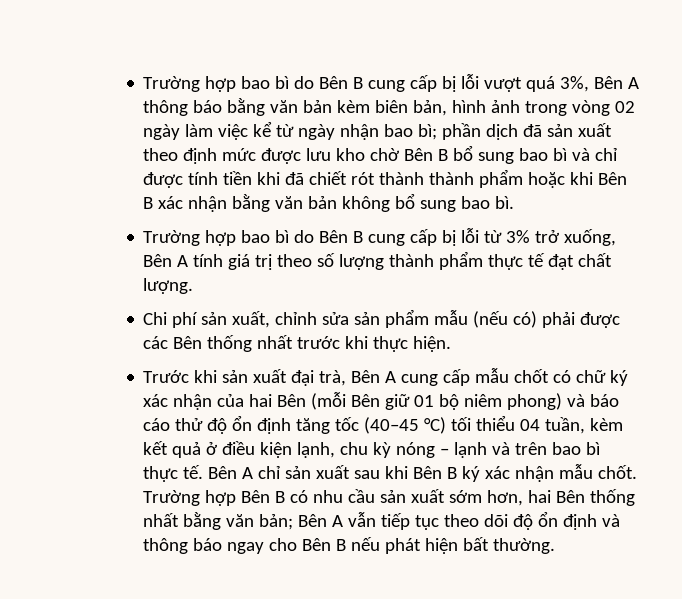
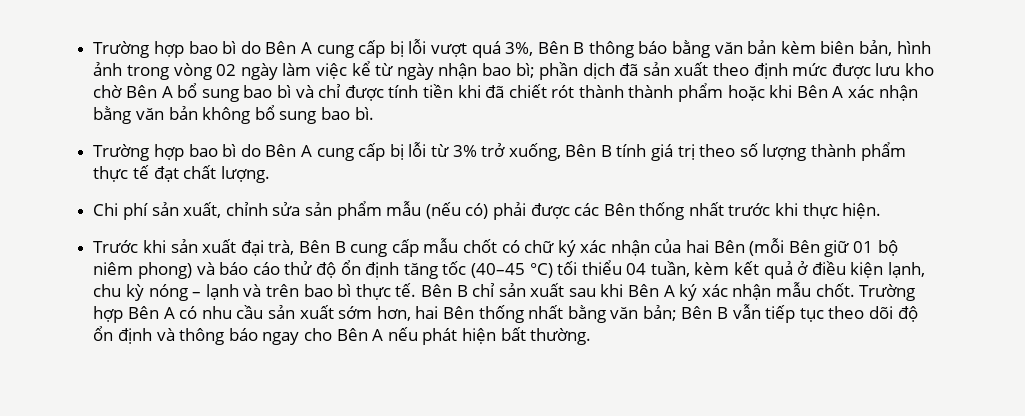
[143,76,364,92] Trường hợp bao bì do Bên B -> [93,41,312,58] Trường hợp bao bì do Bên A
[628,77,640,89] A -> [573,42,585,54] B
[438,149,449,161] B -> [161,86,173,98] A
[143,197,154,209] B -> [832,86,844,98] A
[353,231,364,243] B -> [300,145,312,157] A
[177,255,189,267] A -> [600,145,612,157] B
[385,371,397,383] A -> [334,241,346,253] B
[242,467,254,479] A -> [456,285,468,297] B
[447,467,458,479] B -> [663,285,675,297] A
[275,491,286,503] B -> [163,307,175,319] A
[332,515,344,527] A -> [717,307,729,319] B
[336,539,347,551] B -> [372,329,384,341] A

